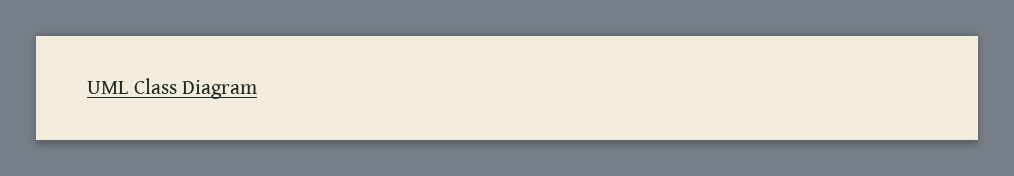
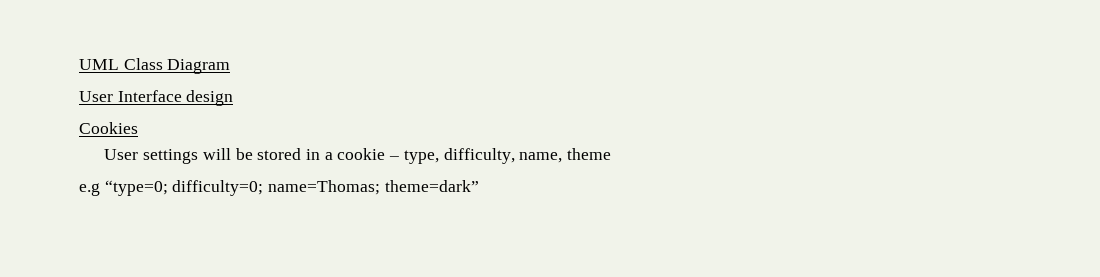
(258, 89) none -> [79,90,234,106] [79,122,138,134] [104,148,612,164] [79,180,479,196] // User Interface design // Cookies // User settings will be stored in a cookie – type, difficulty, name, theme // e.g “type=0; difficulty=0; name=Thomas; theme=dark”

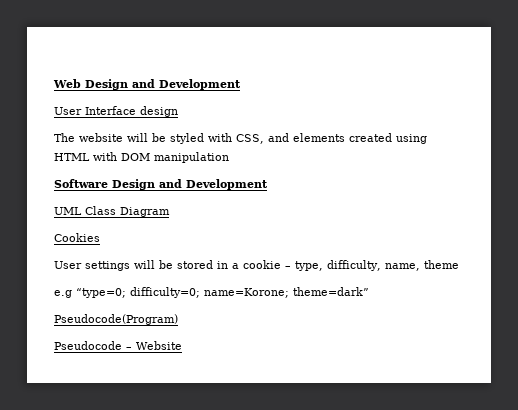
[79,58,231,74] UML Class Diagram -> [53,79,241,90] Web Design and Development
(234, 98) none -> [54,133,427,144] [54,152,229,163] [54,179,268,190] [54,206,170,217] // The website will be styled with CSS, and elements created using HTML with DOM manipulation // Software Design and Development // UML Class Diagram
[268,180,381,195] name=Thomas; -> [204,288,289,298] name=Korone;
(479, 186) none -> [54,314,178,325] [54,341,182,350] // Pseudocode(Program) // Pseudocode – Website

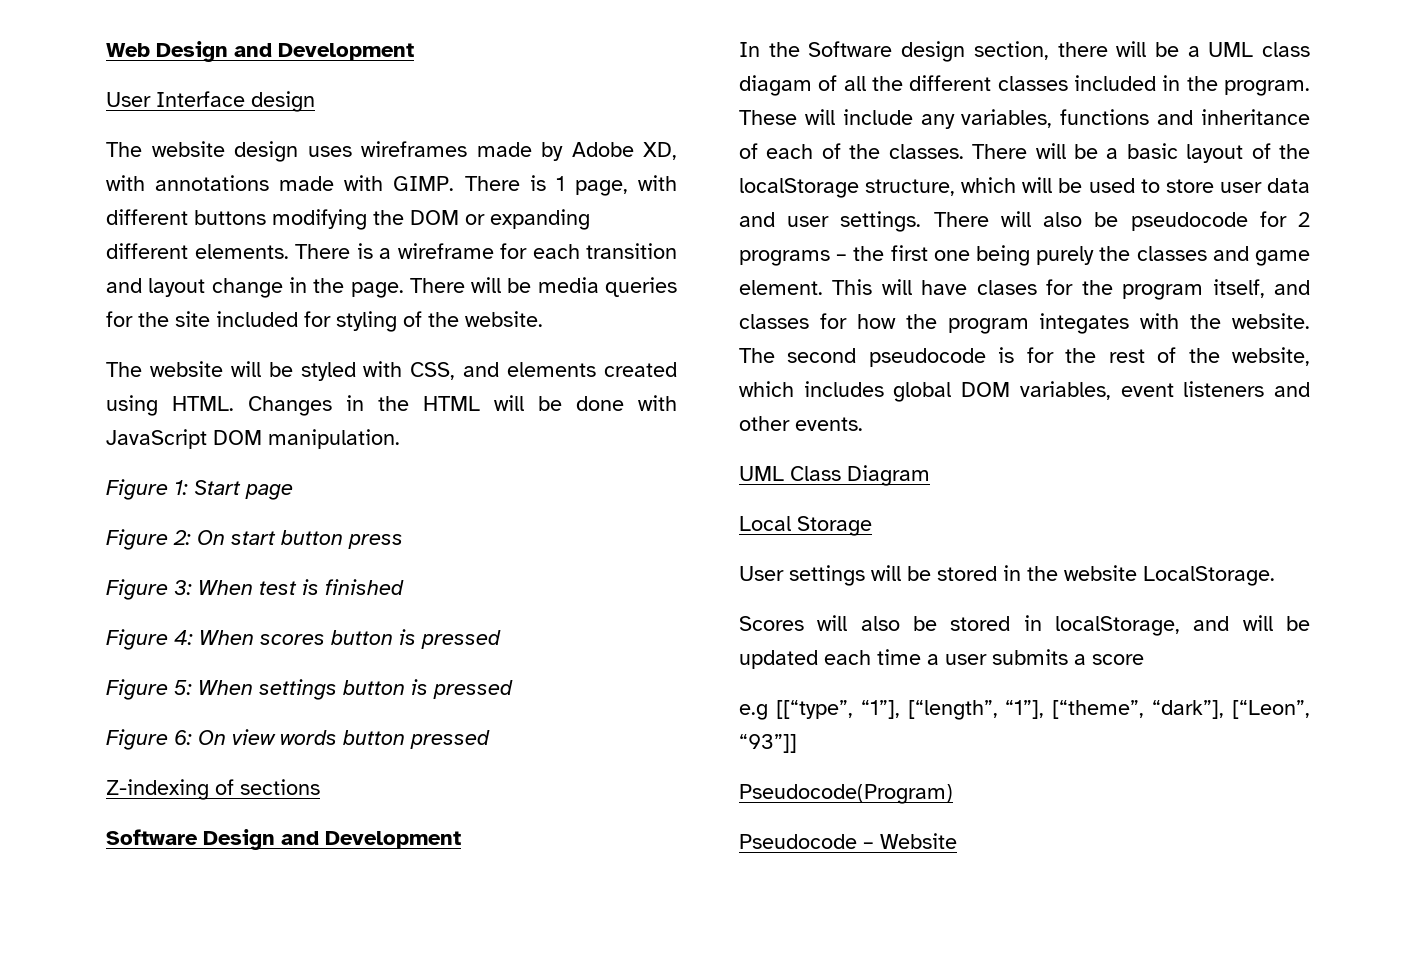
(178, 111) none -> [106,141,677,162] [106,175,677,196] [106,209,590,230] [106,243,677,259] [106,277,677,298] [106,311,543,332] // The website design uses wireframes made by Adobe XD, with annotations made with GIMP. There is 1 page, with different buttons modifying the DOM or expanding different elements. There is a wireframe for each transition and layout change in the page. There will be media queries for the site included for styling of the website.
[54,152,229,163] [54,179,268,190] HTML with DOM manipulation // Software Design and Development -> [172,395,677,416] [106,429,400,449] [106,479,293,500] [106,529,403,550] [106,579,404,600] [106,629,501,650] [106,679,513,700] [106,729,490,750] [106,779,320,800] [106,829,461,850] [739,41,1310,62] [739,75,1310,96] [739,109,1310,129] [739,143,1310,163] [739,177,1310,198] [739,211,1310,232] [739,245,1310,266] [739,279,1310,300] [739,313,1310,334] [739,347,1310,367] [739,381,1310,402] [739,416,863,431] HTML. Changes in the HTML will be done with JavaScript DOM manipulation. // Figure 1: Start page // Figure 2: On start button press // Figure 3: When test is finished // Figure 4: When scores button is pressed // Figure 5: When settings button is pressed // Figure 6: On view words button pressed // Z-indexing of sections // Software Design and Development // In the Software design section, there will be a UML class diagam of all the different classes included in the program. These will include any variables, functions and inheritance of each of the classes. There will be a basic layout of the localStorage structure, which will be used to store user data and user settings. There will also be pseudocode for 2 programs – the first one being purely the classes and game element. This will have clases for the program itself, and classes for how the program integates with the website. The second pseudocode is for the rest of the website, which includes global DOM variables, event listeners and other events.
[54,233,100,242] Cookies -> [739,516,872,536] Local Storage
[232,260,459,271] [54,287,369,298] a cookie – type, difficulty, name, theme // e.g “type=0; difficulty=0; name=Korone; theme=dark” -> [1027,565,1275,586] [739,615,1310,636] [739,649,1144,669] [739,700,1310,720] [739,734,797,753] the website LocalStorage. // Scores will also be stored in localStorage, and will be updated each time a user submits a score // e.g [[“type”, “1”], [“length”, “1”], [“theme”, “dark”], [“Leon”, “93”]]

